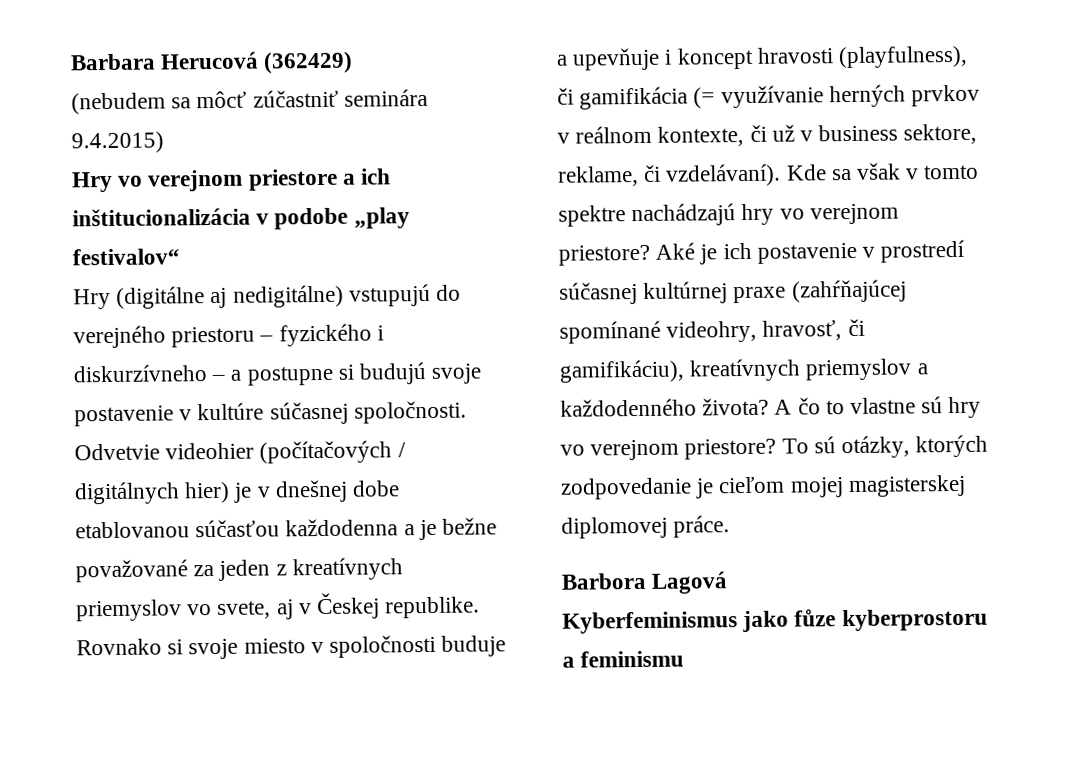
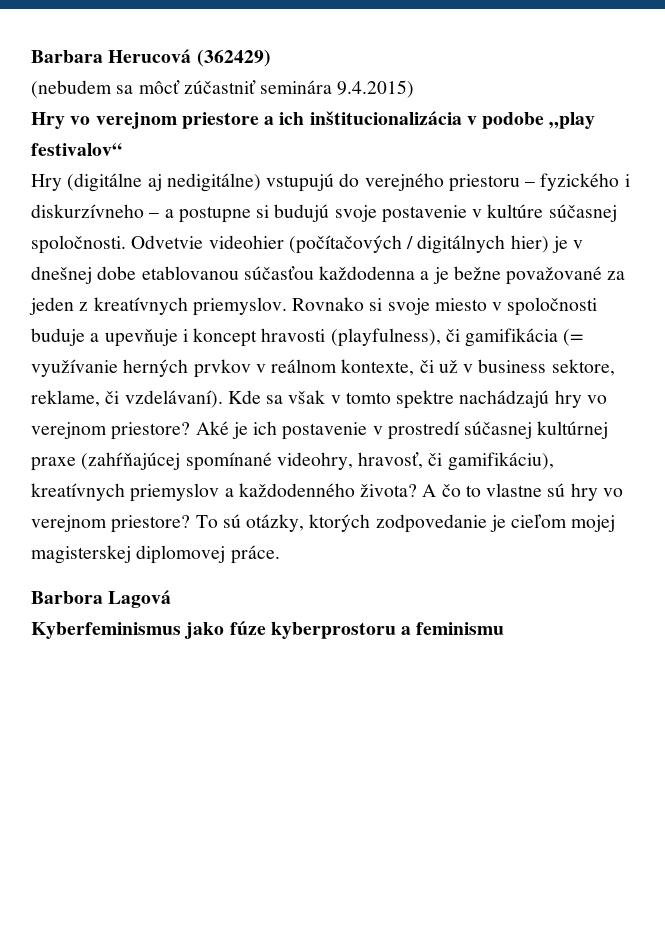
[76,592,481,622] priemyslov vo svete, aj v Českej republike. -> [192,297,287,316] priemyslov.
[794,609,837,627] fůze -> [229,621,266,635] fúze

